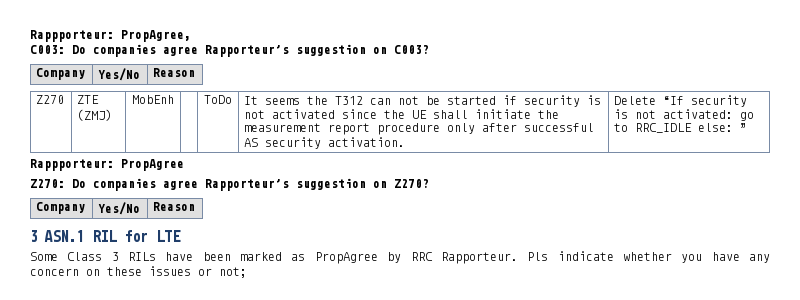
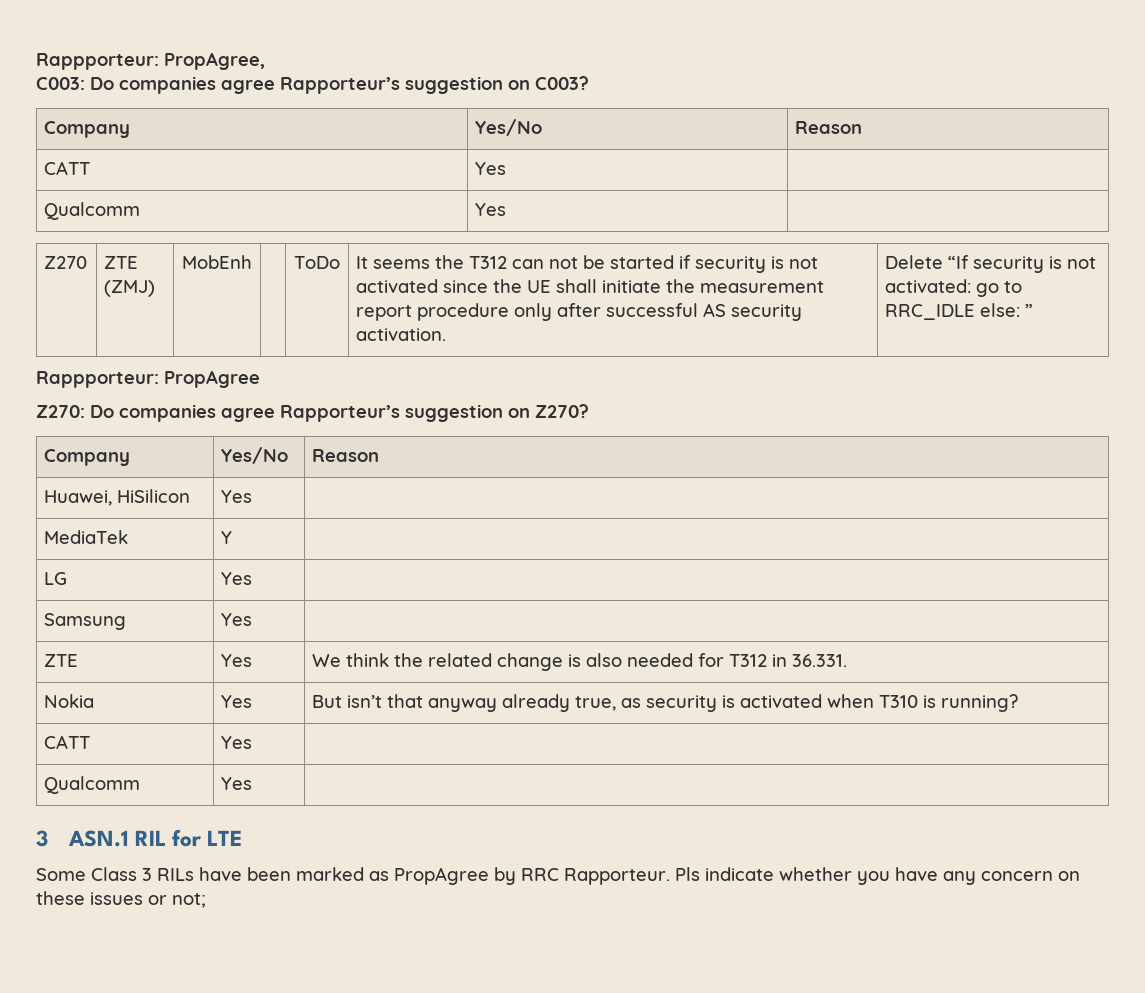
(196, 72) none -> [44,161,91,175] [475,162,507,175] [44,202,141,220] [475,203,507,216] // CATT | Yes | // Qualcomm | Yes |
(196, 206) none -> [44,489,191,506] [221,490,253,503] [44,530,129,544] [221,531,233,544] [44,572,68,585] [221,572,253,585] [44,613,127,630] [221,613,253,626] [44,654,79,667] [221,654,253,667] [312,653,848,671] [44,694,95,708] [221,695,253,708] [312,694,1019,712] [44,735,91,749] [221,736,253,749] [44,776,141,794] [221,777,253,790] // Huawei, HiSilicon | Yes | // MediaTek | Y | // LG | Yes | // Samsung | Yes | // ZTE | Yes | We think the related change is also needed for T312 in 36.331. // Nokia | Yes | But isn’t that anyway already true, as security is activated when T310 is running? // CATT | Yes | // Qualcomm | Yes |

